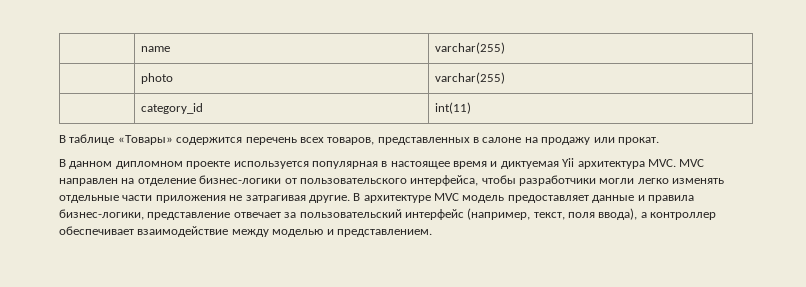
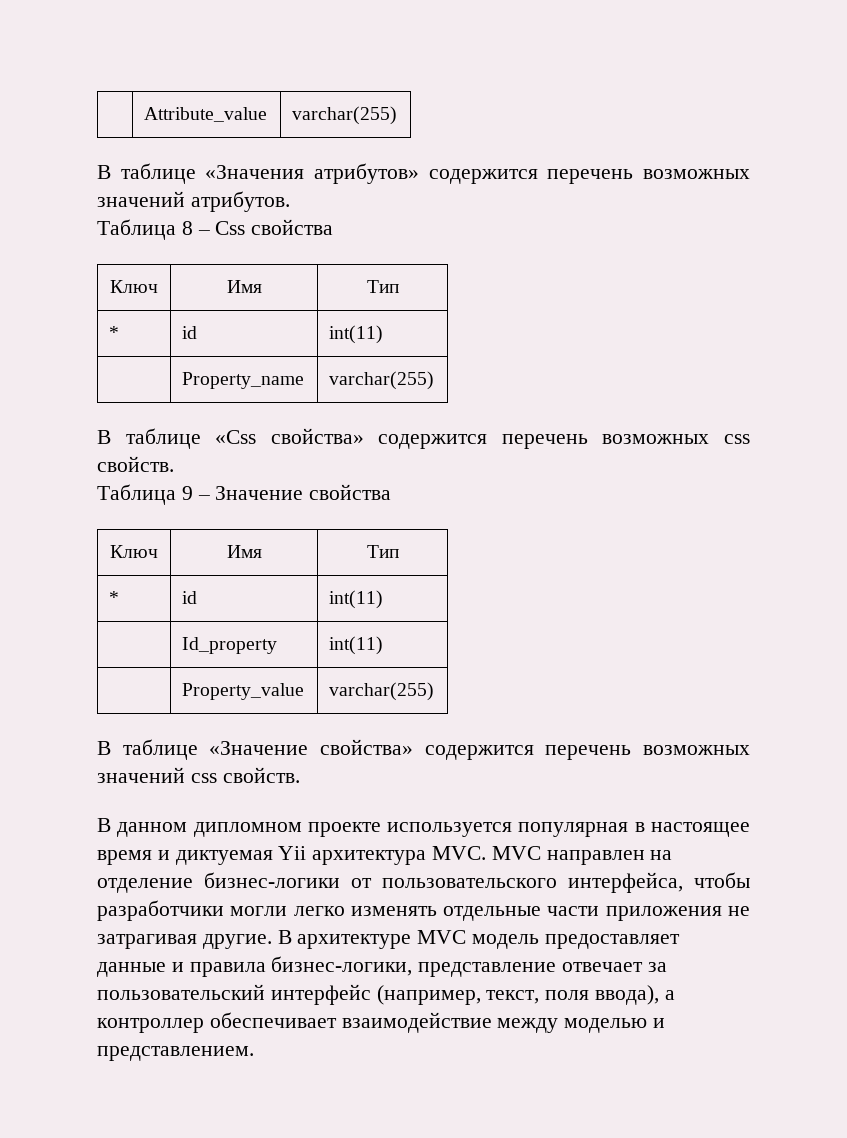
[140,46,170,52] [434,42,505,54] [140,73,173,84] [434,72,505,84] [140,103,203,114] [434,102,471,114] [59,134,659,145] | name | varchar(255) // | photo | varchar(255) // | category_id | int(11) // В таблице «Товары» содержится перечень всех товаров, представленных в салоне на продажу или прокат. -> [144,107,268,122] [292,106,398,125] [97,163,750,184] [97,191,290,212] [97,219,334,240] [110,280,158,293] [226,280,262,293] [366,280,399,293] [109,326,120,339] [182,326,198,339] [329,325,384,344] [182,372,305,389] [329,371,435,390] [97,428,750,449] [97,456,174,472] [97,484,392,505] [110,545,158,558] [226,545,262,558] [366,545,399,558] [109,591,120,604] [182,591,198,604] [329,590,384,609] [182,637,278,654] [329,636,384,655] [182,683,305,700] [329,682,435,701] [97,739,750,760] [97,767,300,783] | Attribute_value | varchar(255) // В таблице «Значения атрибутов» содержится перечень возможных значений атрибутов. // Таблица 8 – Css свойства // Ключ | Имя | Тип // * | id | int(11) // | Property_name | varchar(255) // В таблице «Css свойства» содержится перечень возможных css свойств. // Таблица 9 – Значение свойства // Ключ | Имя | Тип // * | id | int(11) // | Id_property | int(11) // | Property_value | varchar(255) // В таблице «Значение свойства» содержится перечень возможных значений css свойств.

